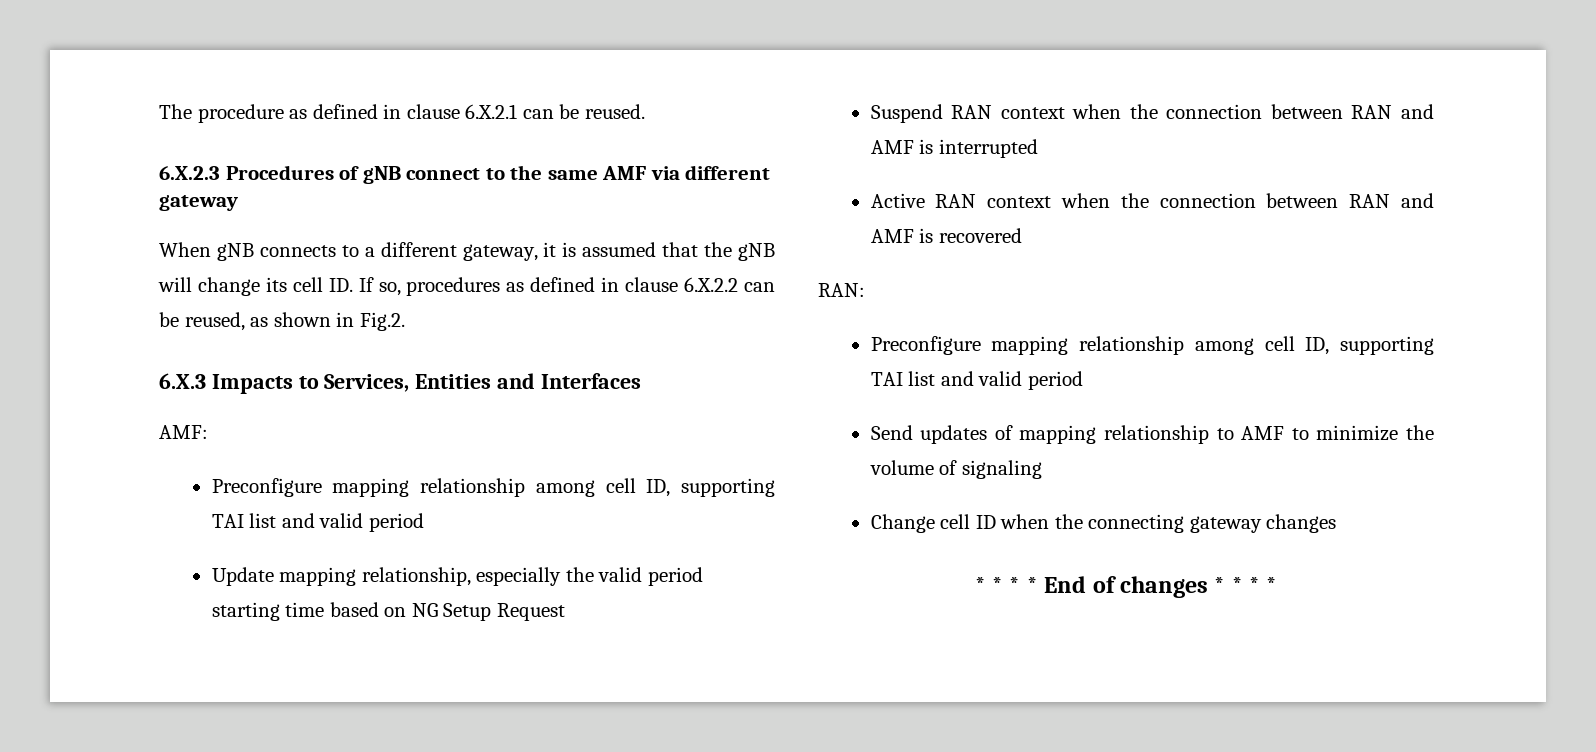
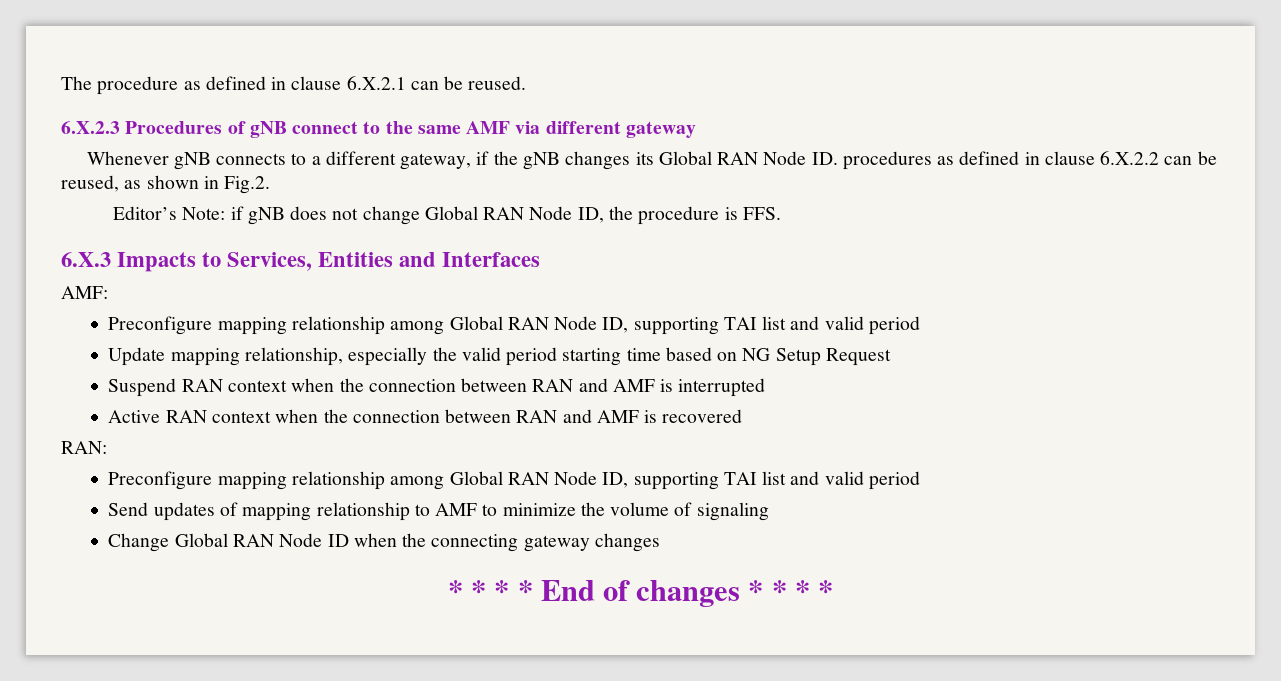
[159,242,211,257] When -> [86,151,169,165] Whenever
[543,242,775,261] [158,277,401,296] it is assumed that the gNB will change its cell ID. If so, -> [476,151,838,170] if the gNB changes its Global RAN Node ID.
(405, 321) none -> [113,206,781,225] // Editor’s Note: if gNB does not change Global RAN Node ID, the procedure is FFS.
[605,478,636,493] cell -> [449,316,598,330] Global RAN Node
[1264,336,1295,351] cell -> [449,471,598,485] Global RAN Node
[940,514,971,529] cell -> [174,533,323,547] Global RAN Node

